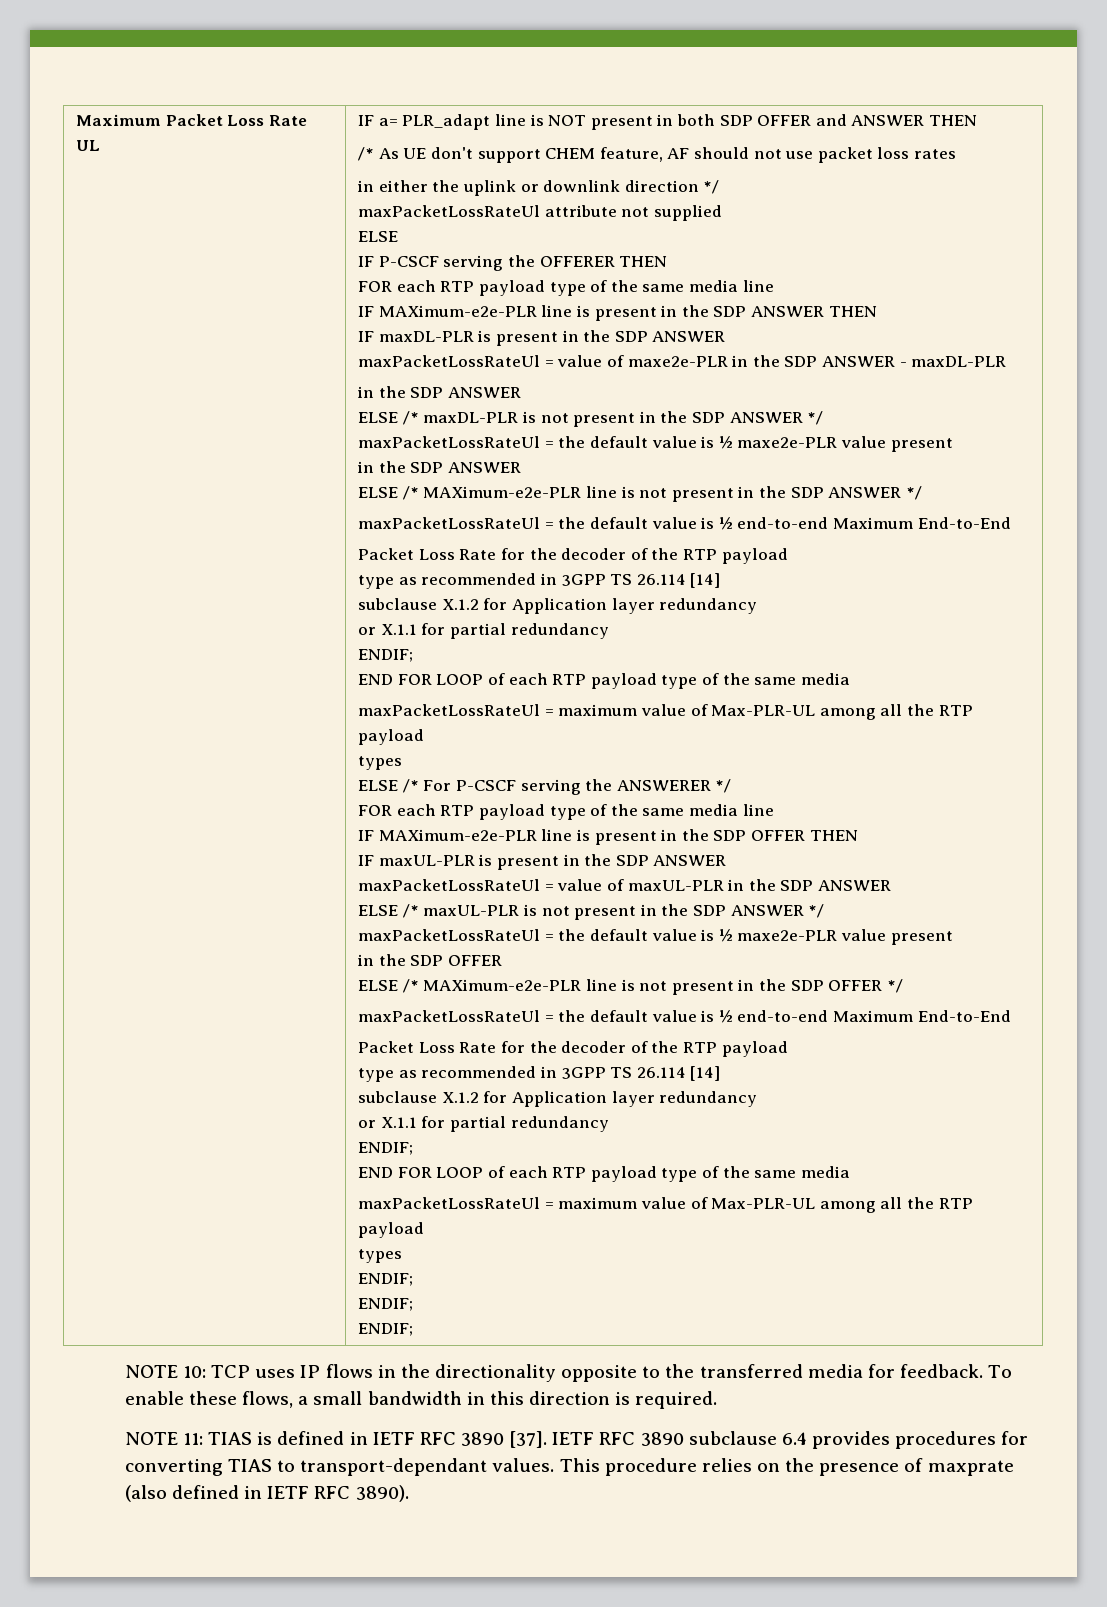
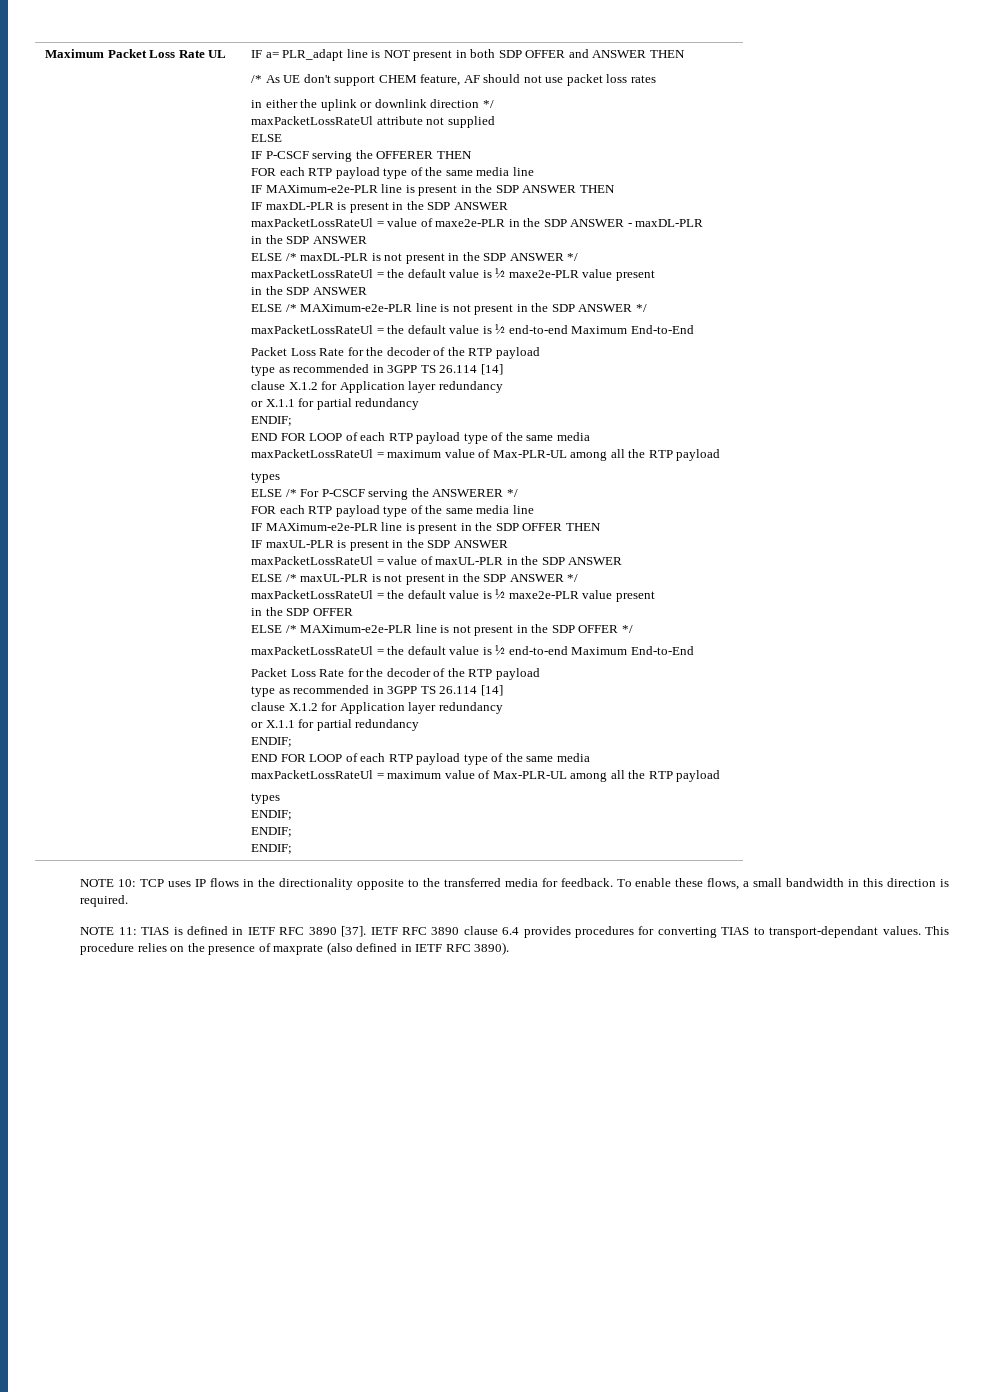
[358,598,438,610] subclause -> [251,381,286,390] clause
[358,1091,438,1103] subclause -> [251,702,286,711] clause
[688,1431,777,1445] subclause -> [463,926,498,935] clause

